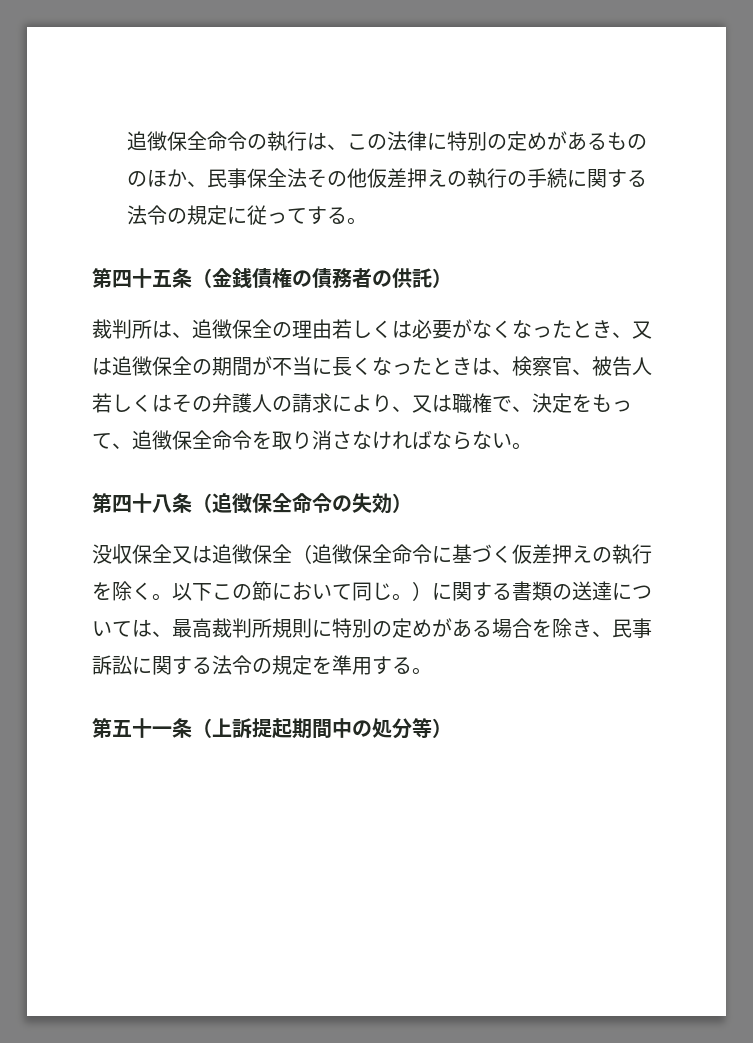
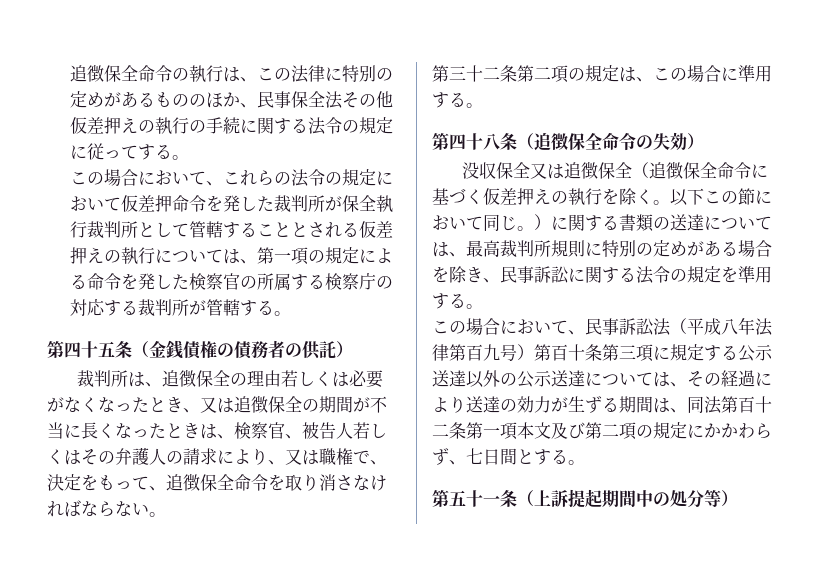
(368, 221) none -> [70,169,394,187] [70,195,394,213] [70,221,394,239] [70,247,394,265] [70,273,394,290] [70,299,292,317] // この場合において、これらの法令の規定において仮差押命令を発した裁判所が保全執行裁判所として管轄することとされる仮差押えの執行については、第一項の規定による命令を発した検察官の所属する検察庁の対応する裁判所が管轄する。
(532, 446) none -> [432,65,772,83] [432,92,483,108] // 第三十二条第二項の規定は、この場合に準用する。
(432, 671) none -> [432,317,773,336] [432,344,773,362] [432,370,772,388] [432,396,772,414] [432,422,772,440] [432,448,585,465] // この場合において、民事訴訟法（平成八年法律第百九号）第百十条第三項に規定する公示送達以外の公示送達については、その経過により送達の効力が生ずる期間は、同法第百十二条第一項本文及び第二項の規定にかかわらず、七日間とする。

